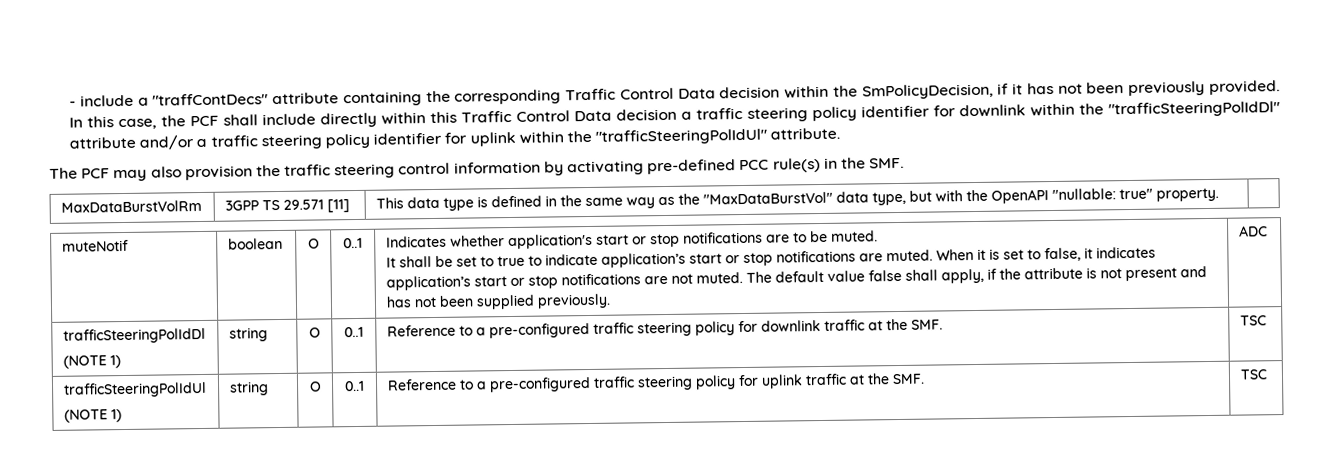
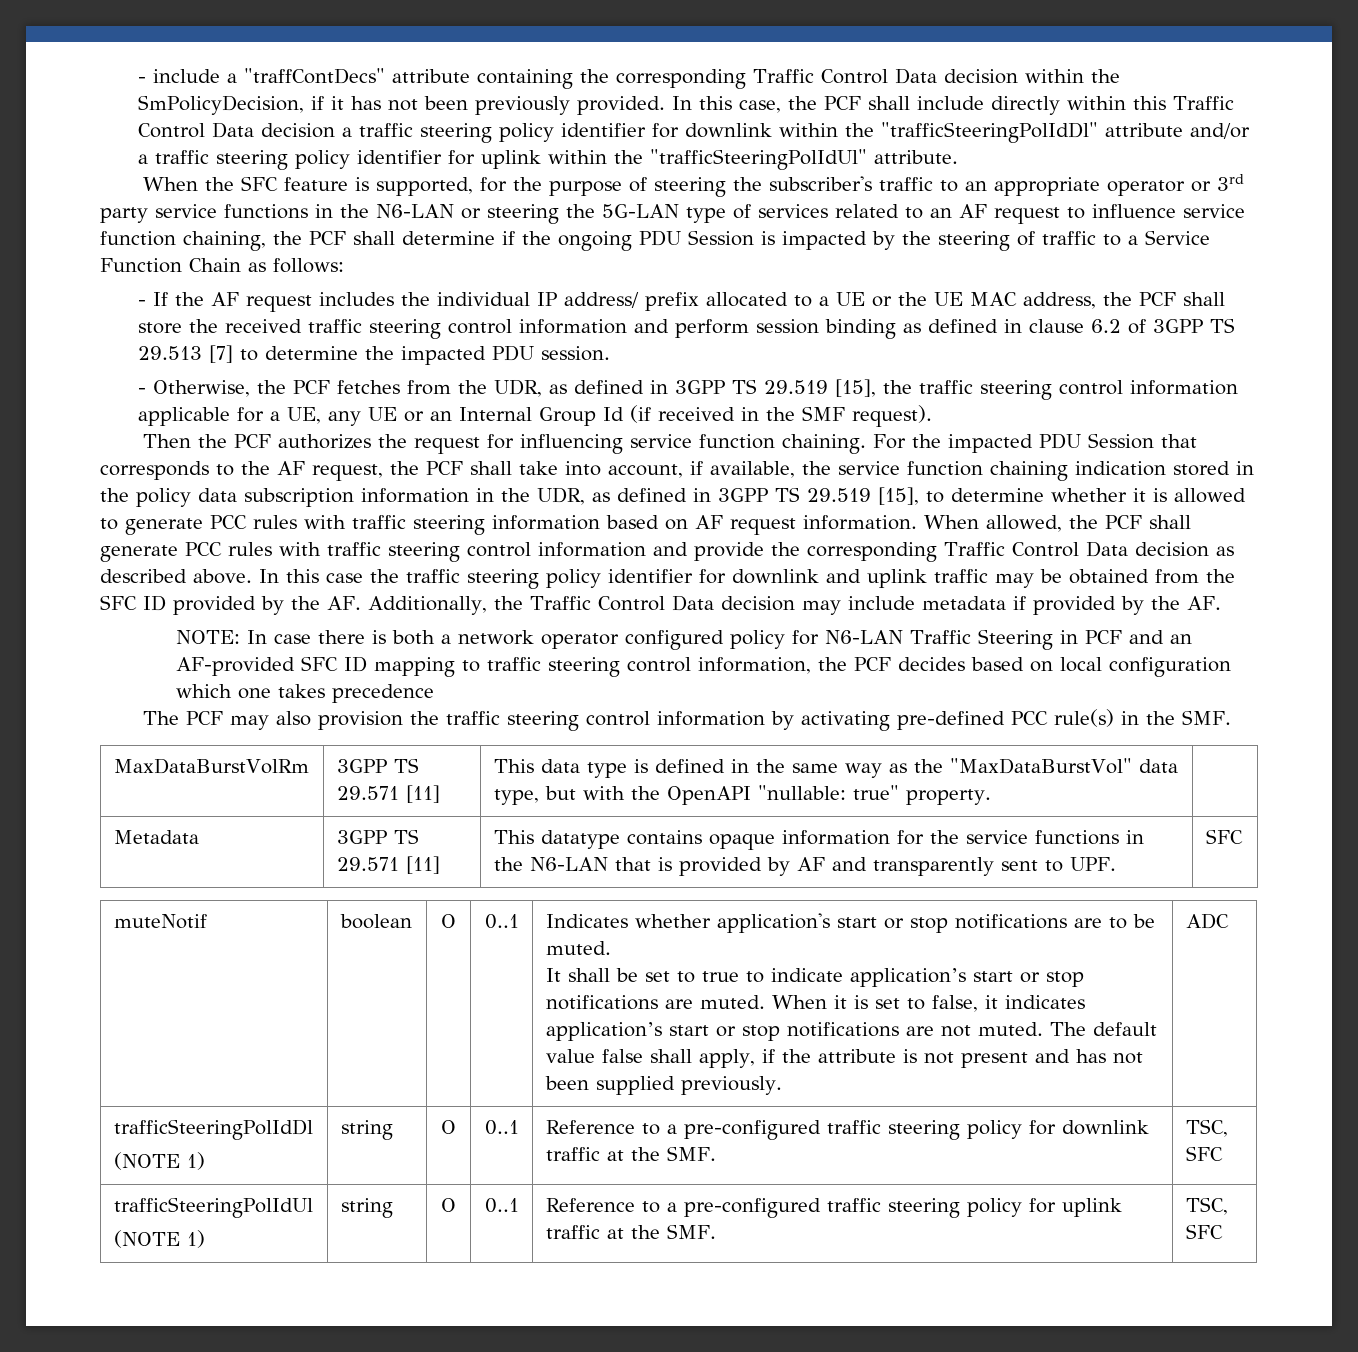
(841, 133) none -> [143,174,1245,197] [100,204,1245,224] [100,230,1210,251] [100,258,344,273] [137,292,1225,312] [137,318,1235,339] [137,345,610,365] [137,379,1238,400] [137,405,932,427] [143,433,1198,454] [100,461,1254,481] [100,487,1246,507] [100,515,1191,535] [100,541,1234,562] [100,569,1235,589] [100,595,1221,615] [175,629,1192,650] [175,656,1231,677] [175,684,434,703] // When the SFC feature is supported, for the purpose of steering the subscriber's traffic to an appropriate operator or 3rd party service functions in the N6-LAN or steering the 5G-LAN type of services related to an AF request to influence service function chaining, the PCF shall determine if the ongoing PDU Session is impacted by the steering of traffic to a Service Function Chain as follows: // - If the AF request includes the individual IP address/ prefix allocated to a UE or the UE MAC address, the PCF shall store the received traffic steering control information and perform session binding as defined in clause 6.2 of 3GPP TS 29.513 [7] to determine the impacted PDU session. // - Otherwise, the PCF fetches from the UDR, as defined in 3GPP TS 29.519 [15], the traffic steering control information applicable for a UE, any UE or an Internal Group Id (if received in the SMF request). // Then the PCF authorizes the request for influencing service function chaining. For the impacted PDU Session that corresponds to the AF request, the PCF shall take into account, if available, the service function chaining indication stored in the policy data subscription information in the UDR, as defined in 3GPP TS 29.519 [15], to determine whether it is allowed to generate PCC rules with traffic steering information based on AF request information. When allowed, the PCF shall generate PCC rules with traffic steering control information and provide the corresponding Traffic Control Data decision as described above. In this case the traffic steering policy identifier for downlink and uplink traffic may be obtained from the SFC ID provided by the AF. Additionally, the Traffic Control Data decision may include metadata if provided by the AF. // NOTE: In case there is both a network operator configured policy for N6-LAN Traffic Steering in PCF and an AF-provided SFC ID mapping to traffic steering control information, the PCF decides based on local configuration which one takes precedence
(1219, 194) none -> [113,830,199,844] [336,829,419,844] [336,856,440,874] [493,830,1144,850] [493,857,1116,876] [1205,829,1243,844] // Metadata | 3GPP TS 29.571 [11] | This datatype contains opaque information for the service functions in the N6-LAN that is provided by AF and transparently sent to UPF. | SFC
[1239,315,1267,326] TSC -> [1185,1119,1228,1137] [1185,1146,1223,1161] TSC, SFC
[1239,369,1268,380] TSC -> [1185,1197,1228,1215] [1185,1224,1223,1239] TSC, SFC

